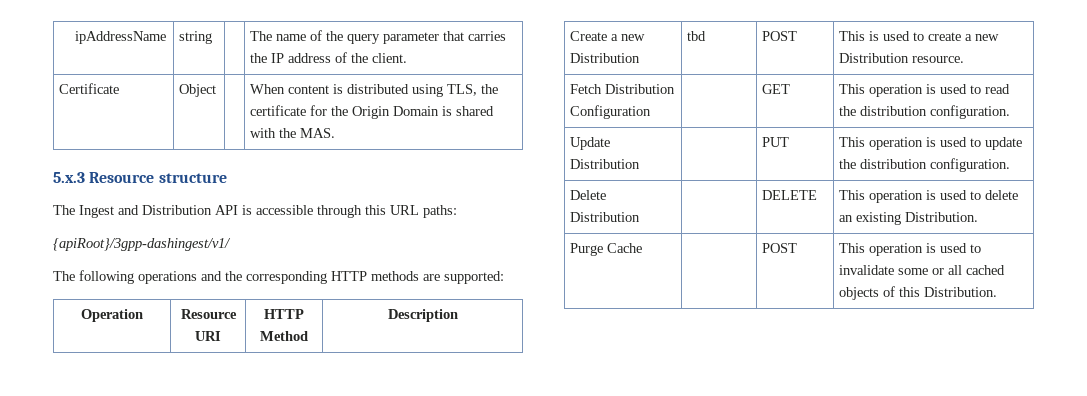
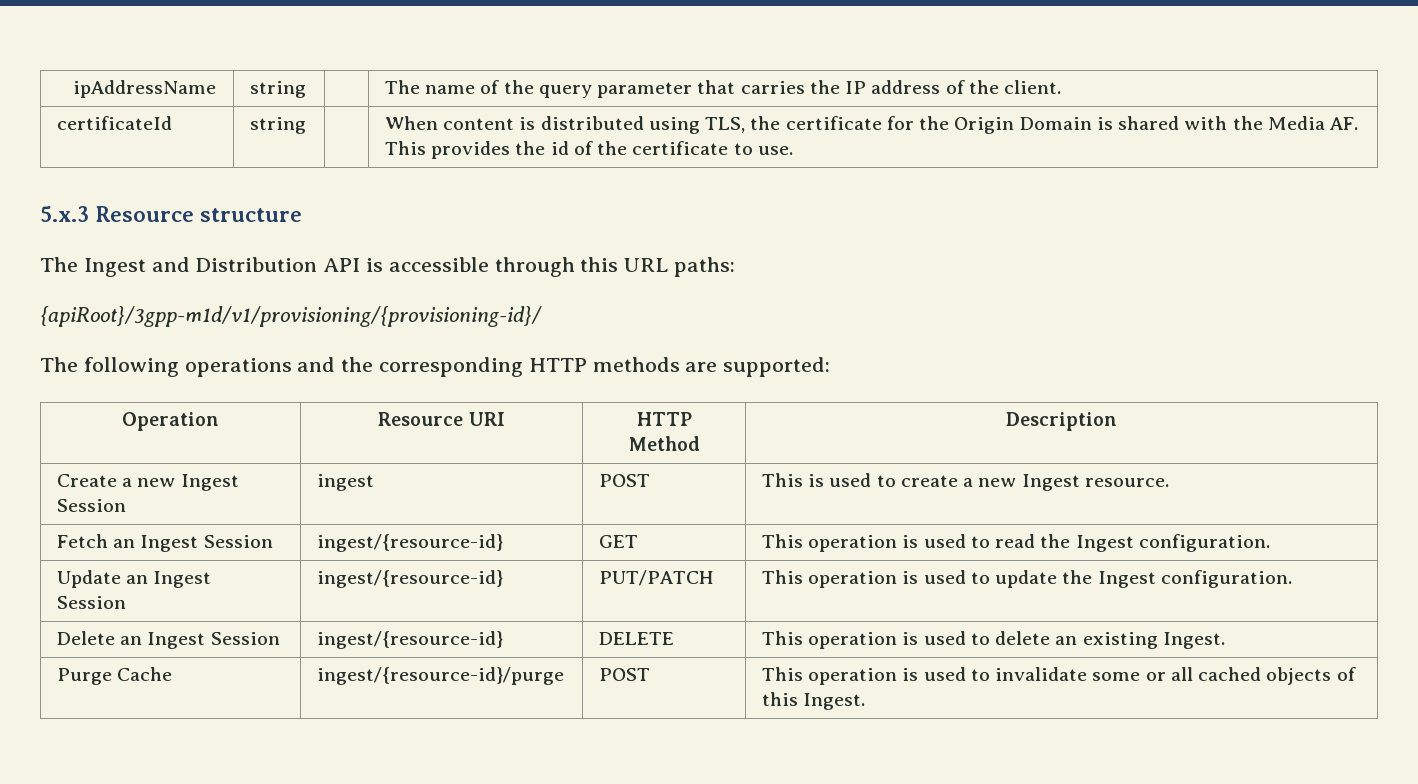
[59,83,120,94] [179,84,217,97] Certificate | Object -> [56,116,172,130] [249,117,306,134] certificateId | string
[300,128,336,138] MAS. -> [1267,116,1359,130] [384,141,793,159] Media AF. This provides the id of the certificate to use.
[53,238,231,251] {apiRoot}/3gpp-dashingest/v1/ -> [40,306,542,327] {apiRoot}/3gpp-m1d/v1/provisioning/{provisioning-id}/
[570,53,641,63] [687,31,707,41] Distribution | tbd -> [180,474,239,491] [56,499,126,512] [316,474,374,491] Ingest Session | ingest
[839,53,910,63] Distribution -> [1021,474,1080,491] Ingest
[605,84,676,94] [570,105,652,119] Distribution Configuration | -> [112,535,273,552] [316,534,503,552] an Ingest Session | ingest/{resource-id}
[860,106,928,116] distribution -> [1075,535,1134,552] Ingest
[570,159,641,169] [762,137,790,147] Distribution | | PUT -> [125,571,212,588] [56,596,126,609] [316,570,503,588] [598,570,714,586] an Ingest Session | ingest/{resource-id} | PUT/PATCH
[860,159,928,169] distribution -> [1097,571,1156,588] Ingest
[570,212,641,222] Distribution | -> [119,632,280,649] [316,631,503,649] an Ingest Session | ingest/{resource-id}
[905,212,979,222] Distribution. -> [1162,632,1225,649] Ingest.
(643, 248) none -> [316,667,564,685] ingest/{resource-id}/purge
[924,287,998,297] Distribution. -> [802,693,865,710] Ingest.

